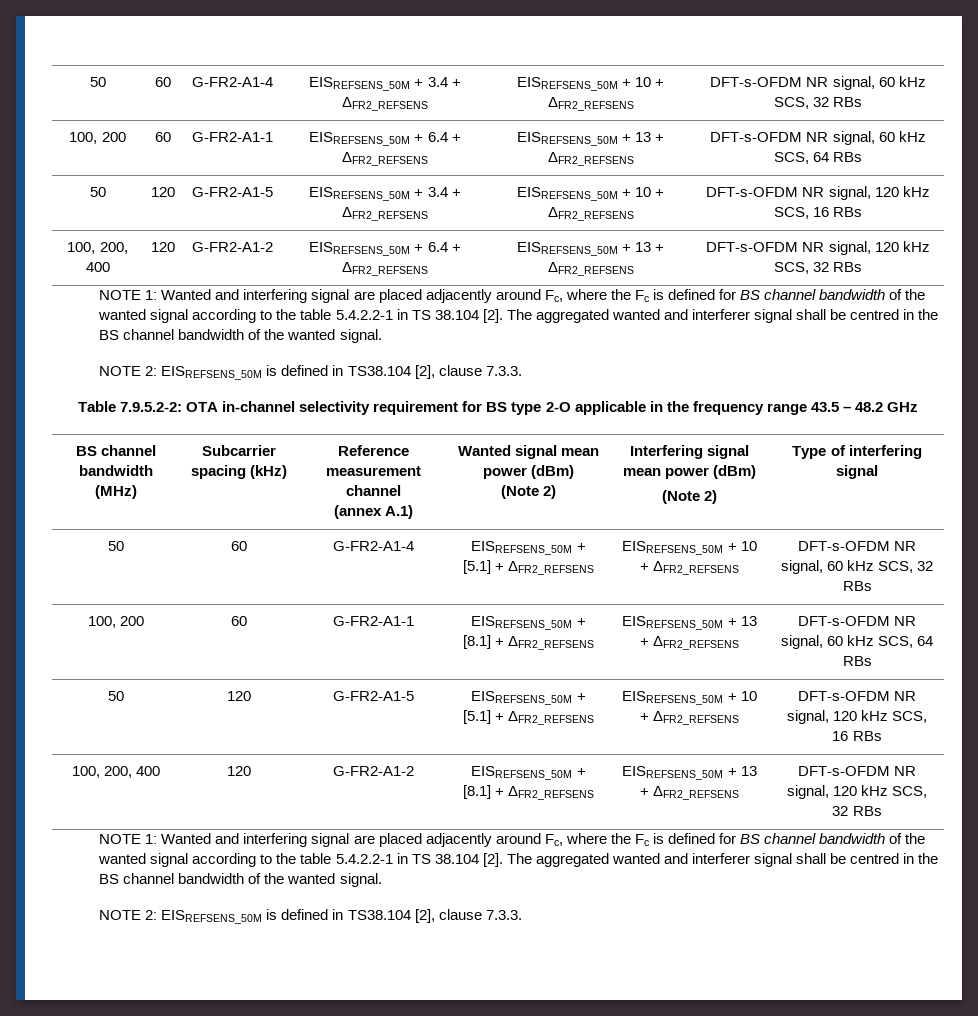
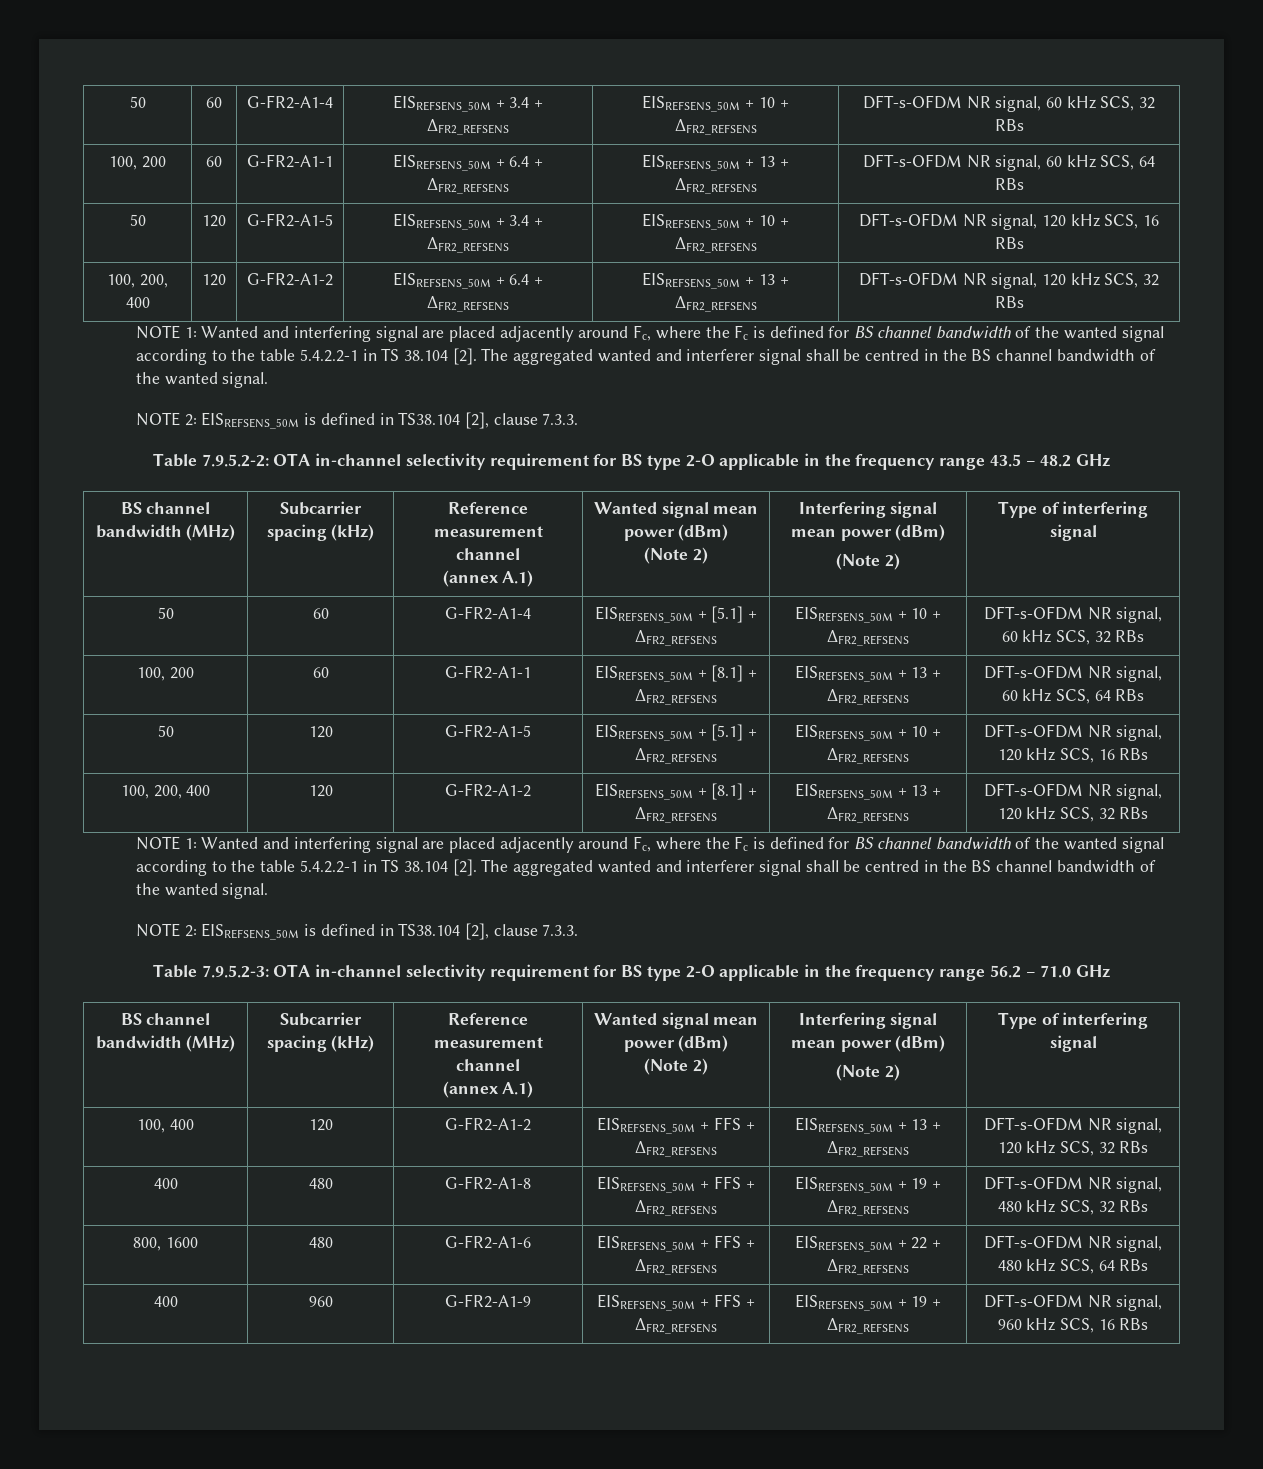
(522, 915) none -> [152,964,1111,981] [120,1013,211,1025] [95,1035,236,1052] [280,1012,362,1026] [266,1035,375,1052] [448,1013,528,1025] [433,1037,543,1048] [456,1059,520,1071] [442,1081,534,1098] [593,1012,759,1029] [623,1035,729,1052] [644,1058,708,1075] [798,1012,938,1029] [790,1035,946,1052] [836,1064,900,1081] [997,1012,1149,1029] [1049,1035,1097,1052] [137,1119,194,1133] [308,1119,333,1131] [445,1117,531,1131] [597,1117,755,1134] [635,1141,717,1157] [794,1117,942,1134] [827,1141,909,1157] [983,1117,1163,1134] [997,1141,1149,1156] [153,1178,178,1189] [308,1178,333,1189] [445,1176,531,1190] [597,1176,755,1193] [635,1200,717,1216] [794,1176,942,1193] [827,1200,909,1216] [983,1176,1163,1193] [997,1200,1149,1215] [133,1237,198,1251] [308,1237,333,1248] [445,1235,531,1249] [597,1235,755,1252] [635,1259,717,1275] [794,1235,942,1252] [827,1259,909,1275] [983,1235,1163,1252] [997,1259,1149,1274] [153,1296,178,1307] [308,1296,333,1307] [445,1294,531,1308] [597,1294,755,1311] [635,1318,717,1334] [794,1294,942,1311] [827,1318,909,1334] [983,1294,1163,1311] [997,1318,1149,1333] // Table 7.9.5.2-3: OTA in-channel selectivity requirement for BS type 2-O applicable in the frequency range 56.2 – 71.0 GHz // BS channel bandwidth (MHz) | Subcarrier spacing (kHz) | Reference measurement channel // (annex A.1) | Wanted signal mean power (dBm) // (Note 2) | Interfering signal mean power (dBm) // (Note 2) | Type of interfering signal // 100, 400 | 120 | G-FR2-A1-2 | EISREFSENS_50M + FFS + ΔFR2_REFSENS | EISREFSENS_50M + 13 + ΔFR2_REFSENS | DFT-s-OFDM NR signal, 120 kHz SCS, 32 RBs // 400 | 480 | G-FR2-A1-8 | EISREFSENS_50M + FFS + ΔFR2_REFSENS | EISREFSENS_50M + 19 + ΔFR2_REFSENS | DFT-s-OFDM NR signal, 480 kHz SCS, 32 RBs // 800, 1600 | 480 | G-FR2-A1-6 | EISREFSENS_50M + FFS + ΔFR2_REFSENS | EISREFSENS_50M + 22 + ΔFR2_REFSENS | DFT-s-OFDM NR signal, 480 kHz SCS, 64 RBs // 400 | 960 | G-FR2-A1-9 | EISREFSENS_50M + FFS + ΔFR2_REFSENS | EISREFSENS_50M + 19 + ΔFR2_REFSENS | DFT-s-OFDM NR signal, 960 kHz SCS, 16 RBs

